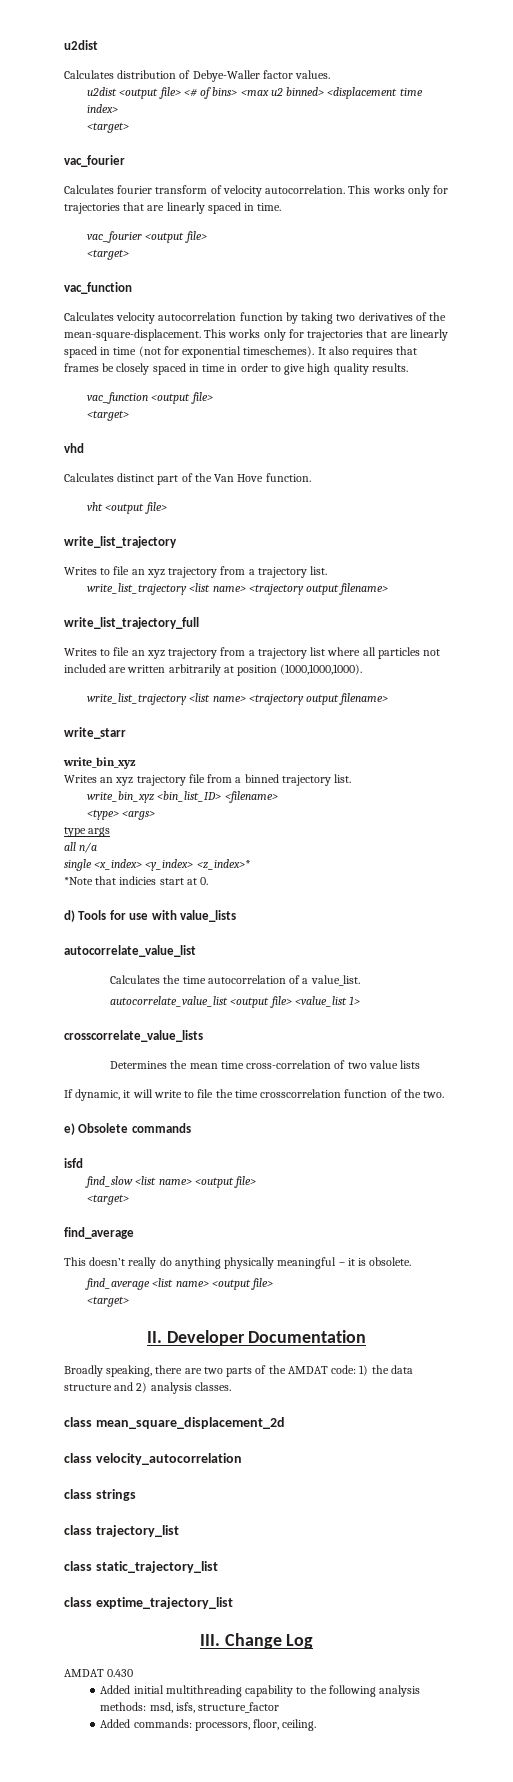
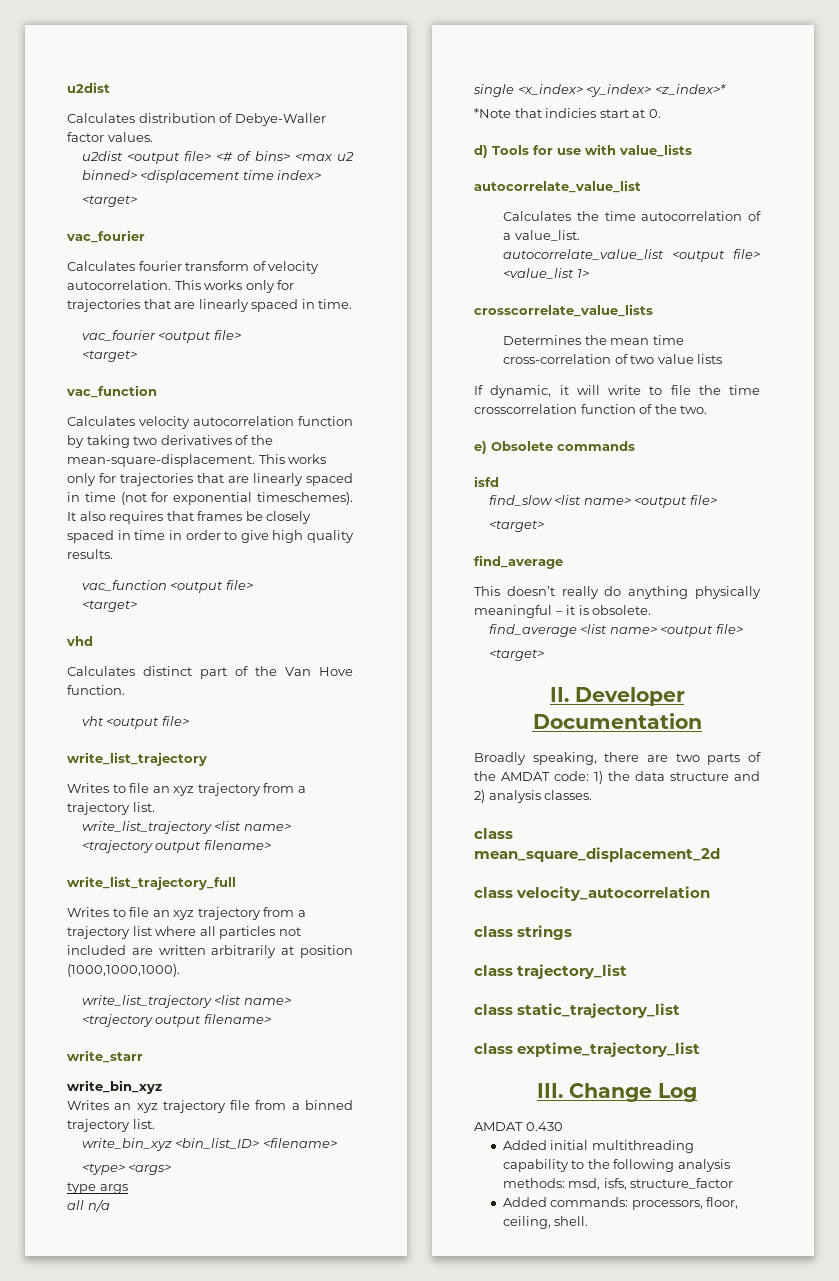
[282,1719,317,1731] ceiling. -> [502,1216,589,1229] ceiling, shell.

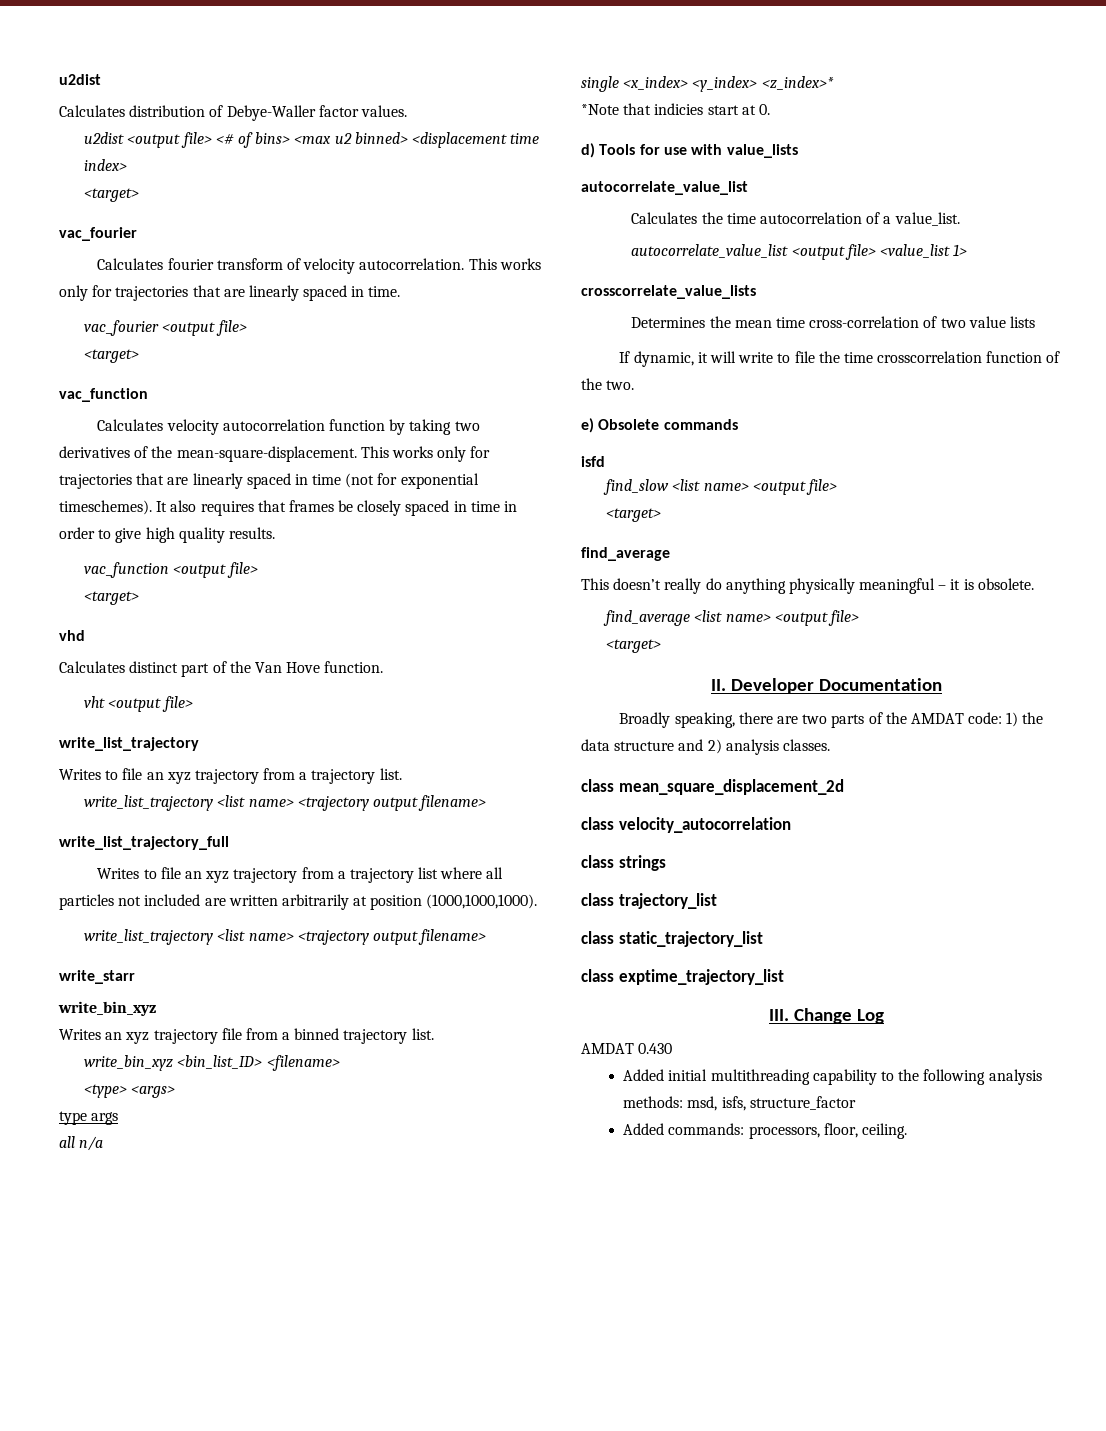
[502,1216,589,1229] ceiling, shell. -> [862,1123,908,1139] ceiling.

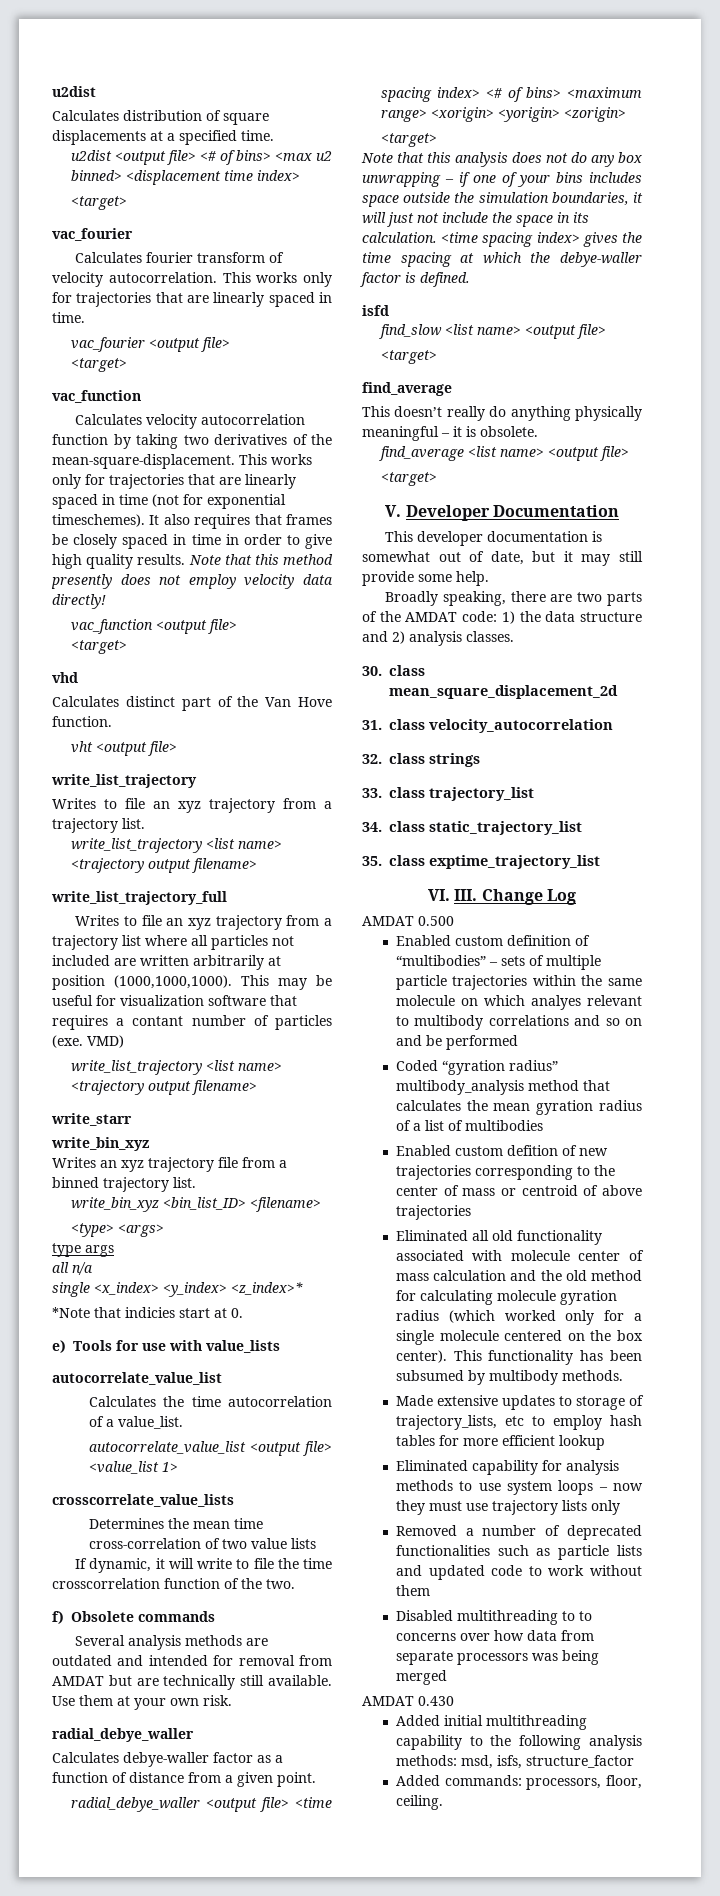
[226,105,407,121] Debye-Waller factor values. -> [223,113,269,125] [52,130,274,145] square displacements at a specified time.
(275, 533) none -> [188,554,333,565] [51,574,333,589] [52,594,106,609] Note that this method presently does not employ velocity data directly!
(538, 901) none -> [241,975,332,990] [52,995,297,1006] [52,1015,332,1030] [52,1035,124,1048] This may be useful for visualization software that requires a contant number of particles (exe. VMD)
[581,143,595,158] d) -> [52,1340,66,1353] e)
[581,418,594,433] e) -> [52,1611,64,1624] f)
(738, 424) none -> [75,1635,269,1650] [52,1655,332,1666] [52,1675,332,1690] [52,1695,232,1710] [52,1728,194,1742] [52,1752,283,1767] [52,1772,316,1787] [70,1797,332,1812] [380,87,642,102] [380,107,626,122] [380,133,437,147] [361,152,642,167] [362,172,642,187] [362,192,643,207] [362,212,589,227] [362,232,642,247] [362,252,642,267] [360,272,470,287] // Several analysis methods are outdated and intended for removal from AMDAT but are technically still available. Use them at your own risk. // radial_debye_waller // Calculates debye-waller factor as a function of distance from a given point. // radial_debye_waller <output file> <time spacing index> <# of bins> <maximum range> <xorigin> <yorigin> <zorigin> // <target> // Note that this analysis does not do any box unwrapping – if one of your bins includes space outside the simulation boundaries, it will just not include the space in its calculation. <time spacing index> gives the time spacing at which the debye-waller factor is defined.
[710,679,726,691] II. -> [385,505,402,517] V.
(943, 684) none -> [385,531,603,546] [362,551,643,566] [362,571,489,586] // This developer documentation is somewhat out of date, but it may still provide some help.
(830, 745) none -> [362,666,382,676] 30.
(844, 787) none -> [362,720,382,730] 31.
(791, 825) none -> [362,754,382,764] 32.
(666, 863) none -> [362,788,382,798] 33.
(717, 901) none -> [362,822,382,832] 34.
(763, 939) none -> [362,856,382,866] 35.
(784, 977) none -> [428,889,451,901] VI.
(885, 1016) none -> [362,916,454,926] [395,935,590,946] [395,955,601,970] [395,975,642,990] [395,995,642,1010] [395,1015,642,1030] [395,1035,518,1050] [395,1060,558,1075] [395,1080,610,1095] [395,1100,642,1115] [395,1120,543,1131] [395,1145,608,1156] [395,1165,615,1180] [395,1185,642,1196] [395,1205,471,1220] [395,1230,602,1245] [395,1250,644,1261] [395,1270,642,1281] [395,1290,617,1305] [395,1310,642,1325] [395,1330,643,1345] [395,1350,642,1365] [395,1370,623,1385] [395,1395,644,1410] [395,1415,642,1430] [395,1435,605,1450] [395,1460,619,1475] [395,1480,643,1495] [395,1500,620,1515] [395,1525,642,1540] [395,1545,642,1560] [395,1565,642,1580] [395,1585,430,1596] [395,1610,592,1625] [395,1630,594,1641] [395,1650,599,1665] [395,1670,447,1685] // AMDAT 0.500 // Enabled custom definition of “multibodies” – sets of multiple particle trajectories within the same molecule on which analyes relevant to multibody correlations and so on and be performed // Coded “gyration radius” multibody_analysis method that calculates the mean gyration radius of a list of multibodies // Enabled custom defition of new trajectories corresponding to the center of mass or centroid of above trajectories // Eliminated all old functionality associated with molecule center of mass calculation and the old method for calculating molecule gyration radius (which worked only for a single molecule centered on the box center). This functionality has been subsumed by multibody methods. // Made extensive updates to storage of trajectory_lists, etc to employ hash tables for more efficient lookup // Eliminated capability for analysis methods to use system loops – now they must use trajectory lists only // Removed a number of deprecated functionalities such as particle lists and updated code to work without them // Disabled multithreading to to concerns over how data from separate processors was being merged

